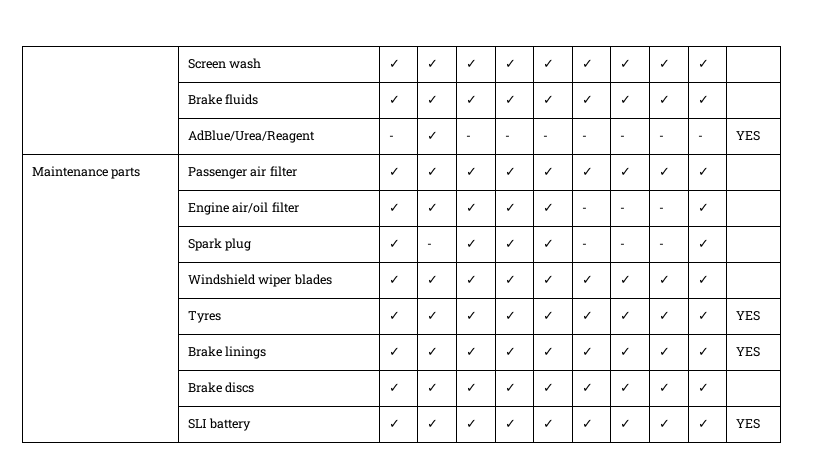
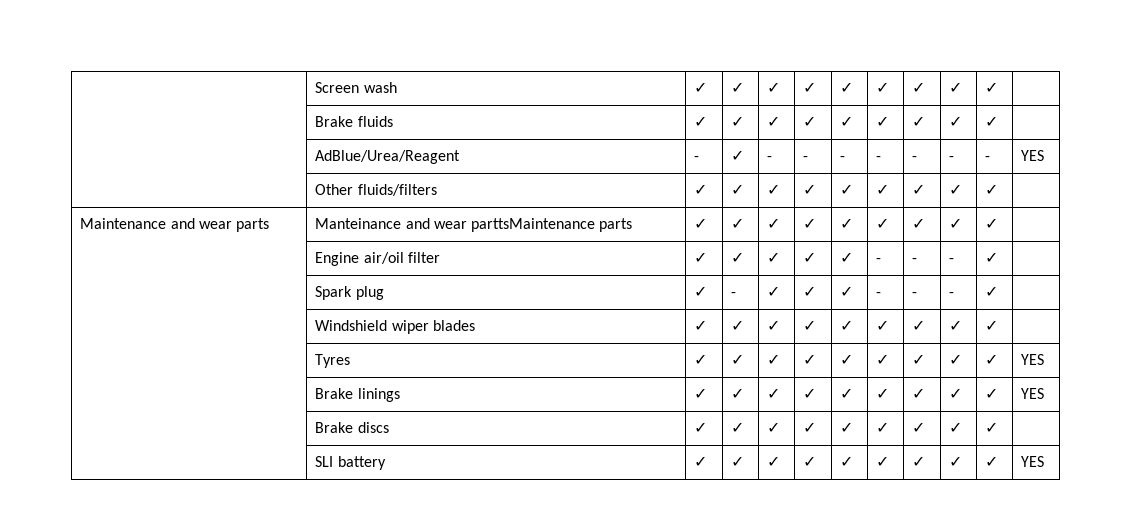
(761, 136) none -> [315,184,437,196] [694,184,708,195] [731,184,745,195] [767,184,781,195] [803,184,817,195] [840,184,854,195] [876,184,890,195] [912,184,926,195] [949,184,963,195] [985,184,999,195] // | Other fluids/filters | ✓ | ✓ | ✓ | ✓ | ✓ | ✓ | ✓ | ✓ | ✓ |
[111,167,141,179] [188,166,297,179] parts | Passenger air filter -> [170,218,269,232] [315,218,633,232] and wear parts | Manteinance and wear parttsMaintenance parts

